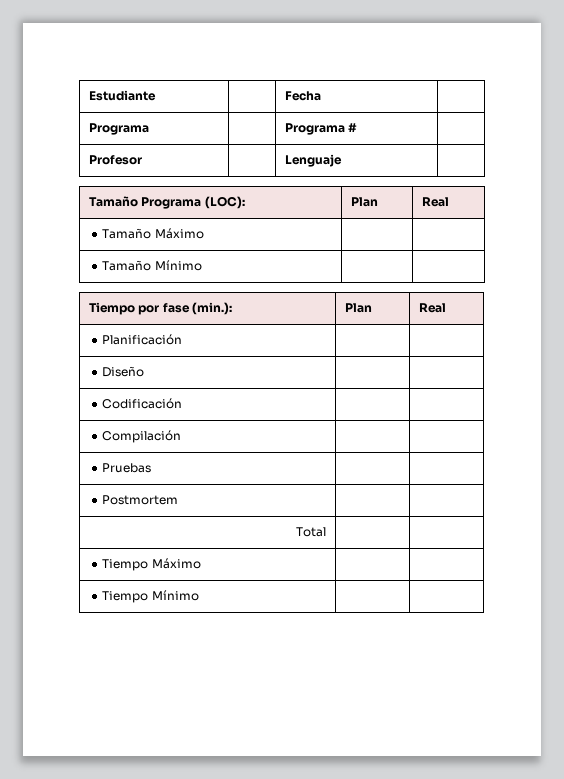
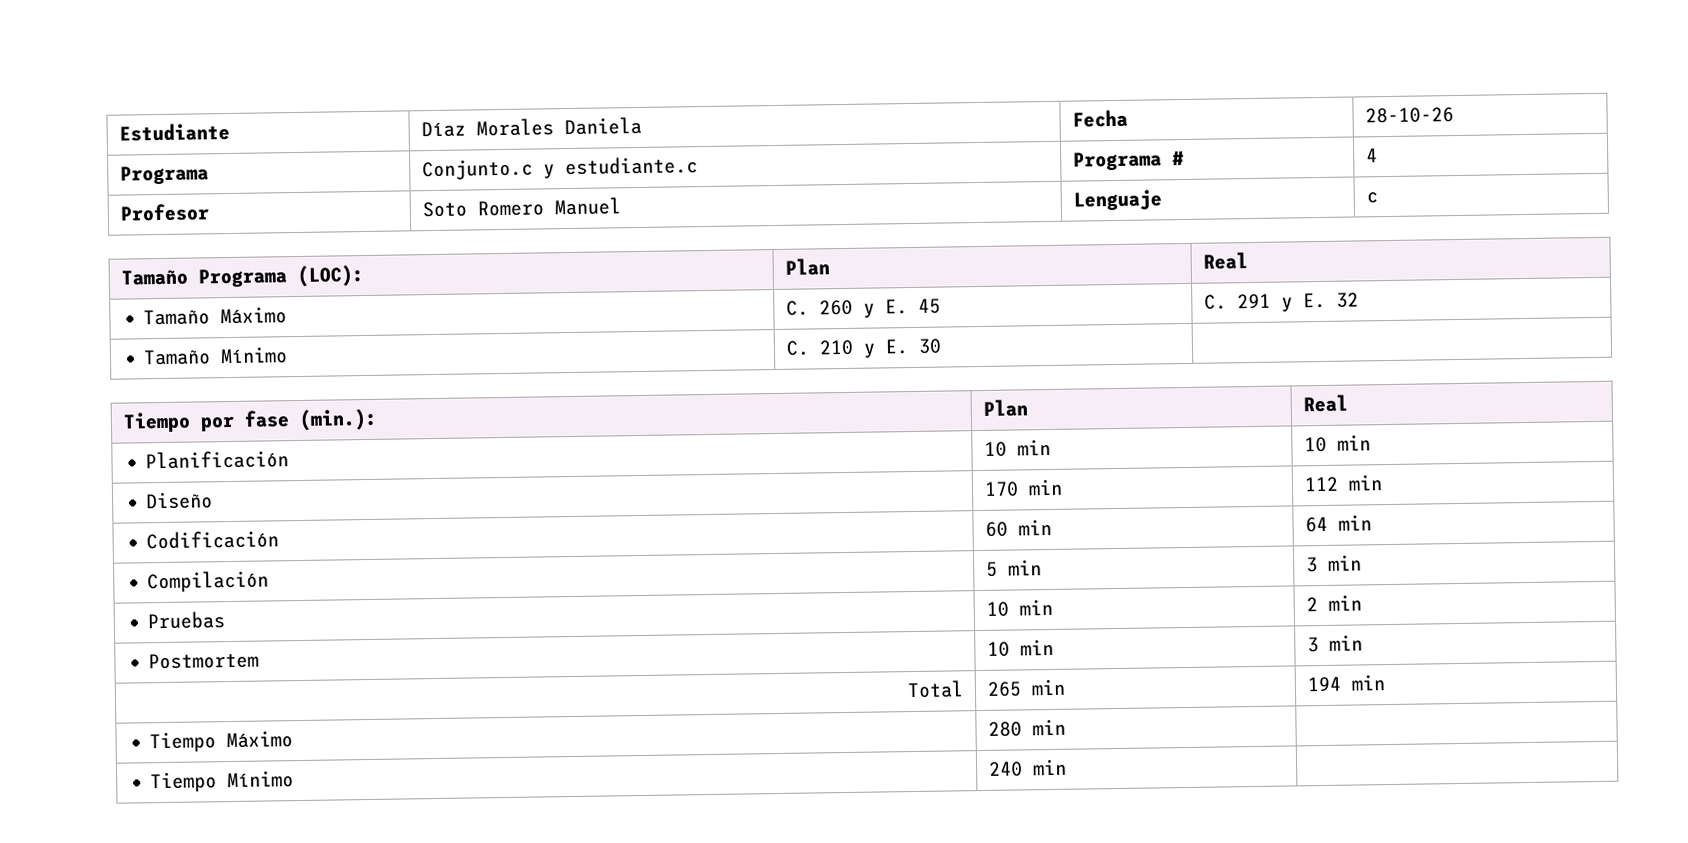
(157, 95) none -> [420,116,642,138] Díaz Morales Daniela
(322, 96) none -> [1364,107,1454,124] 28-10-26
(150, 129) none -> [421,156,698,181] Conjunto.c y estudiante.c
(358, 127) none -> [1365,148,1378,163] 4
(143, 160) none -> [421,197,621,218] Soto Romero Manuel
(343, 160) none -> [1365,192,1378,204] c
[102,260,202,271] | // Tamaño Mínimo | -> [785,298,941,318] [1203,292,1359,312] [143,346,289,366] [785,338,942,358] C. 260 y E. 45 | C. 291 y E. 32 // Tamaño Mínimo | C. 210 y E. 30
[102,366,145,377] [102,398,183,409] [102,430,182,443] [102,463,152,473] [102,495,179,505] [295,527,326,537] | // Diseño | | // Codificación | | // Compilación | | // Pruebas | | // Postmortem | | // Total | | -> [983,438,1051,457] [1303,434,1371,453] [145,491,214,510] [983,478,1063,497] [1303,474,1383,492] [146,530,280,550] [984,518,1052,537] [1304,514,1372,533] [147,570,270,593] [985,559,1042,577] [1305,554,1362,573] [147,611,226,630] [985,598,1053,617] [1305,594,1362,612] [148,652,260,670] [986,638,1054,657] [1306,634,1363,653] [907,680,965,699] [986,678,1066,697] [1306,674,1385,692] 10 min | 10 min // Diseño | 170 min | 112 min // Codificación | 60 min | 64 min // Compilación | 5 min | 3 min // Pruebas | 10 min | 2 min // Postmortem | 10 min | 3 min // Total | 265 min | 194 min
(201, 563) none -> [987,718,1066,737] 280 min
(199, 595) none -> [988,758,1067,777] 240 min

